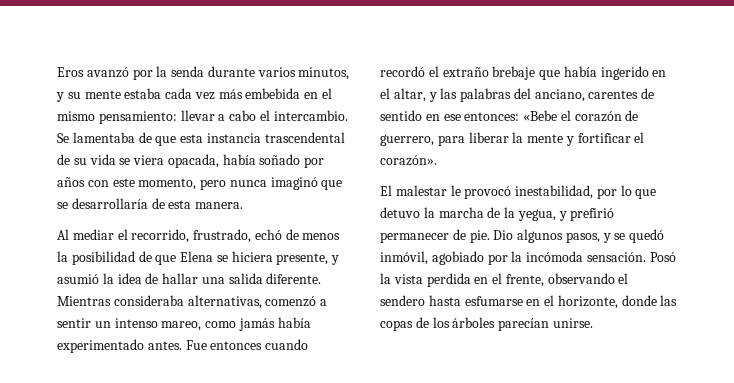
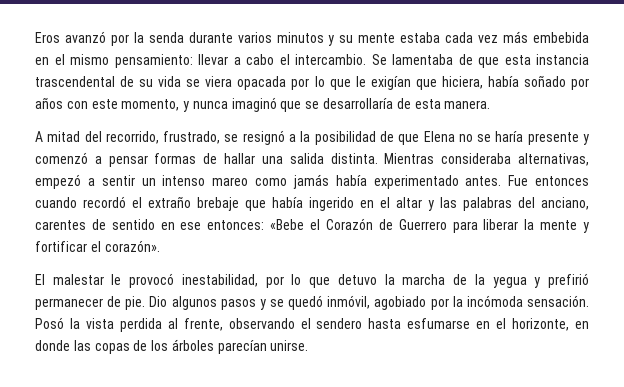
[298,67,350,80] minutos, -> [276,32,324,43] minutos
[167,154,219,168] opacada, -> [237,76,483,90] opacada por lo que le exigían que hiciera,
[200,179,227,190] pero -> [183,101,190,112] y
[57,229,341,243] Al mediar el recorrido, frustrado, echó de menos -> [35,130,297,145] A mitad del recorrido, frustrado, se resignó a
[216,251,340,265] [57,273,142,284] se hiciera presente, y asumió la idea -> [458,131,589,145] [35,152,197,167] no se haría presente y comenzó a pensar formas
[266,273,322,284] diferente. -> [330,153,378,164] distinta.
[265,296,317,307] comenzó -> [35,174,81,189] empezó
[161,321,202,331] mareo, -> [212,177,249,186] mareo
[393,88,426,102] altar, -> [396,197,422,208] altar
[574,110,639,122] [380,134,434,146] corazón de guerrero, -> [325,218,447,230] Corazón de Guerrero
[517,209,556,221] yegua, -> [492,277,527,288] yegua
[565,232,600,243] pasos, -> [220,299,256,310] pasos
[474,273,503,284] en el -> [167,318,178,329] al
(618, 302) none -> [575,321,590,329] en

